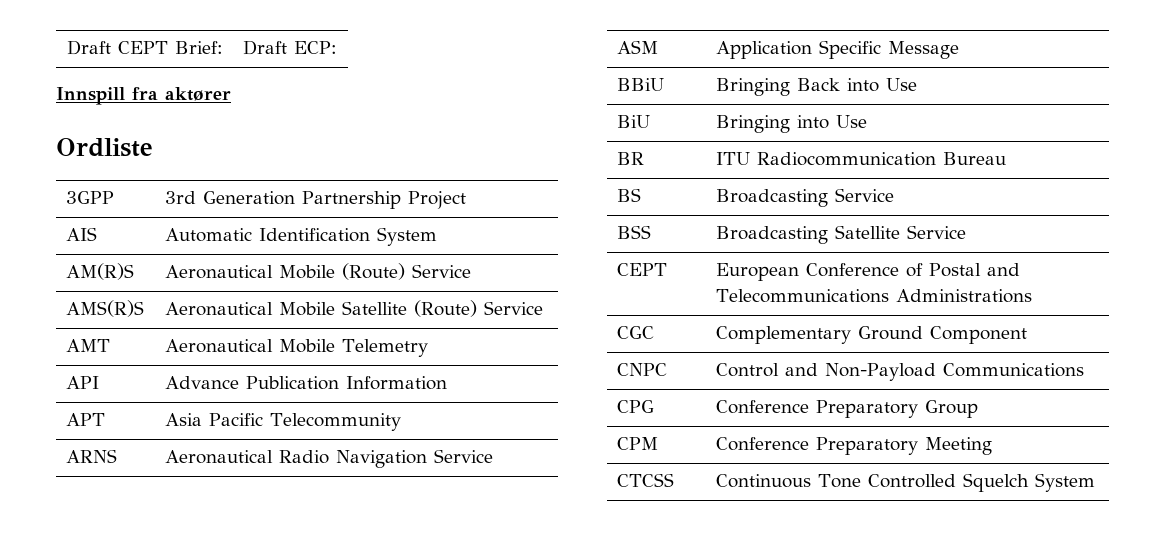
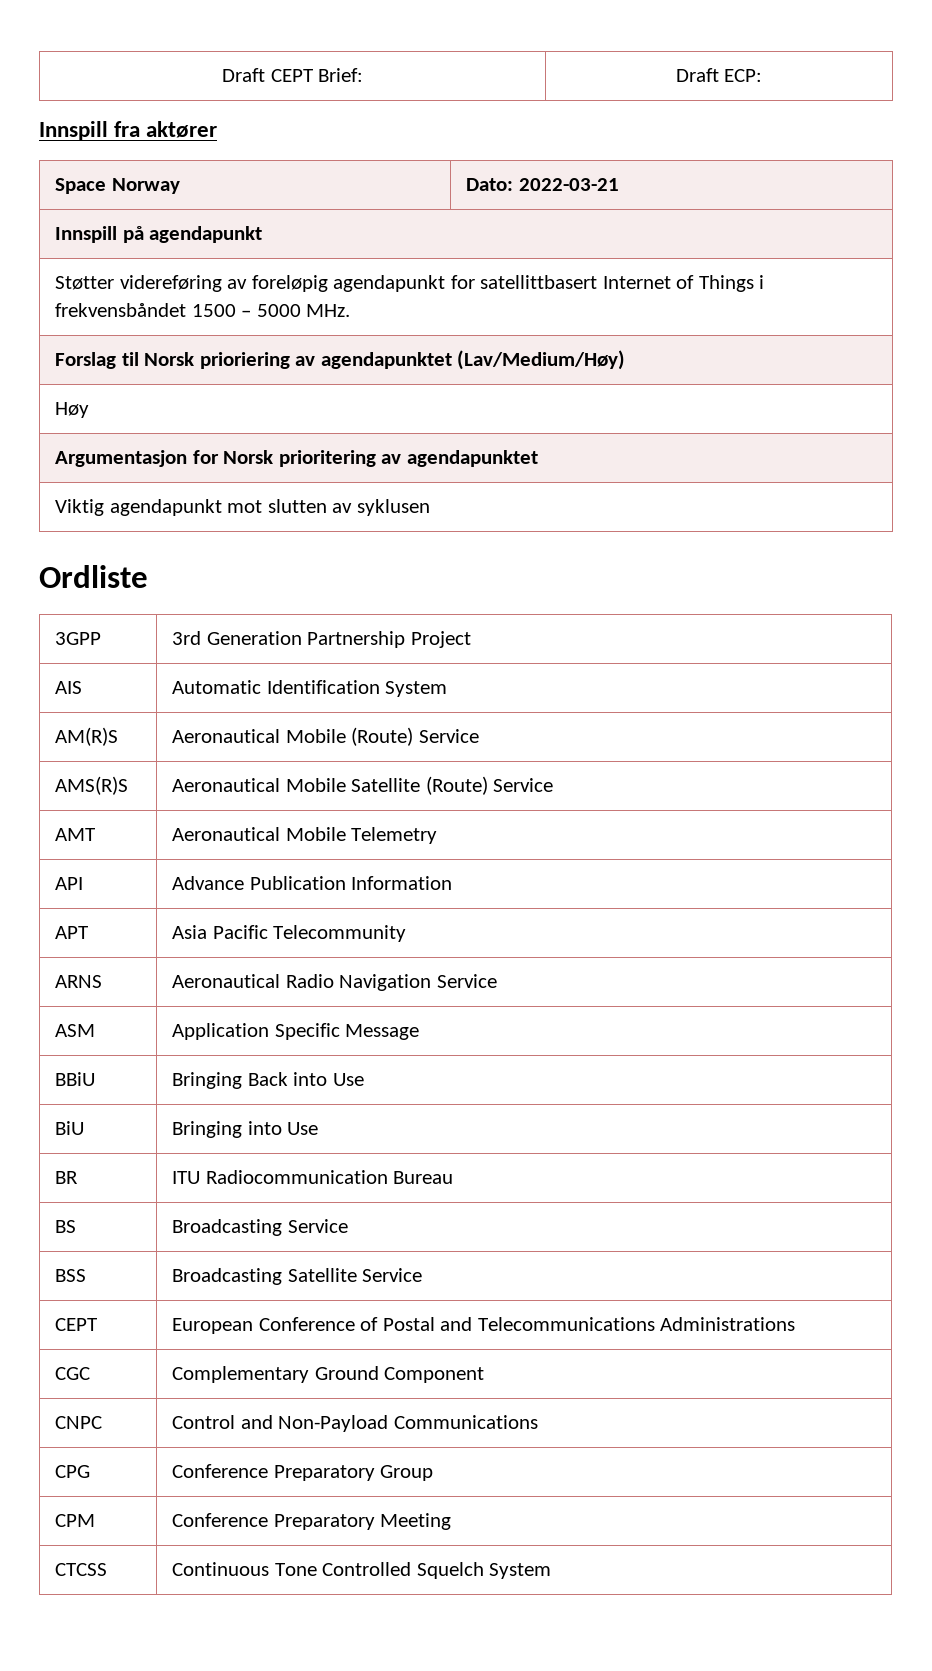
(231, 94) none -> [55,178,180,194] [466,178,619,191] [55,226,263,243] [55,275,765,292] [55,303,351,317] [55,350,626,370] [55,402,90,418] [55,450,538,467] [55,499,430,516] // Space Norway | Dato: 2022-03-21 // Innspill på agendapunkt // Støtter videreføring av foreløpig agendapunkt for satellittbasert Internet of Things i frekvensbåndet 1500 – 5000 MHz. // Forslag til Norsk prioriering av agendapunktet (Lav/Medium/Høy) // Høy // Argumentasjon for Norsk prioritering av agendapunktet // Viktig agendapunkt mot slutten av syklusen

